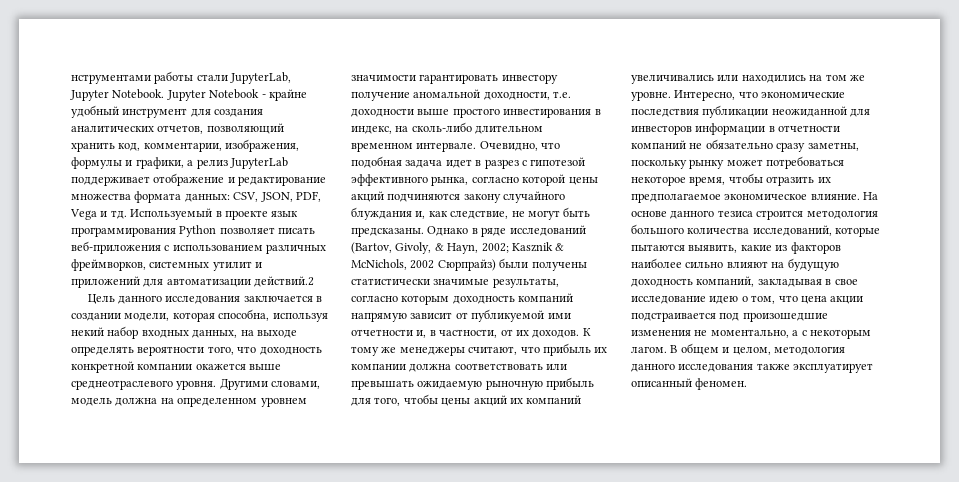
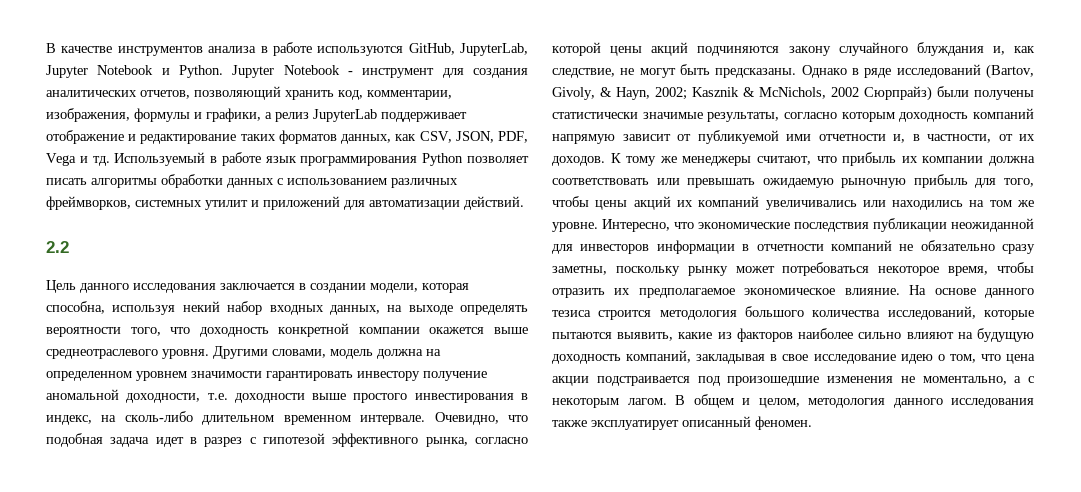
[71,71,292,84] [70,89,165,101] нструментами работы стали JupyterLab, Jupyter Notebook. -> [46,42,528,56] [46,65,223,78] В качестве инструментов анализа в работе используются GitHub, JupyterLab, Jupyter Notebook и Python.
[268,89,307,101] [71,105,119,118] крайне удобный -> (353, 73) none
[71,191,230,203] множества формата данных: -> [240,130,417,144] таких форматов данных, как
[224,210,268,220] проекте -> [221,152,261,166] работе
[71,241,161,254] веб-приложения -> [91,174,274,188] алгоритмы обработки данных
[254,276,315,287] действий.2 -> [464,196,524,210] [46,241,69,253] действий. // 2.2

